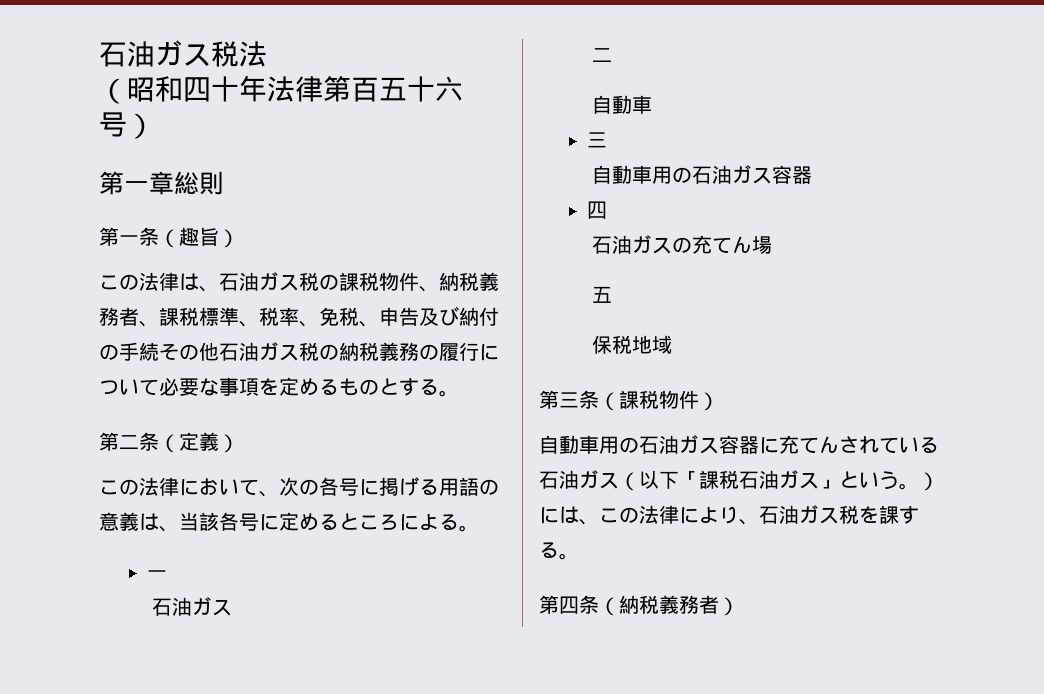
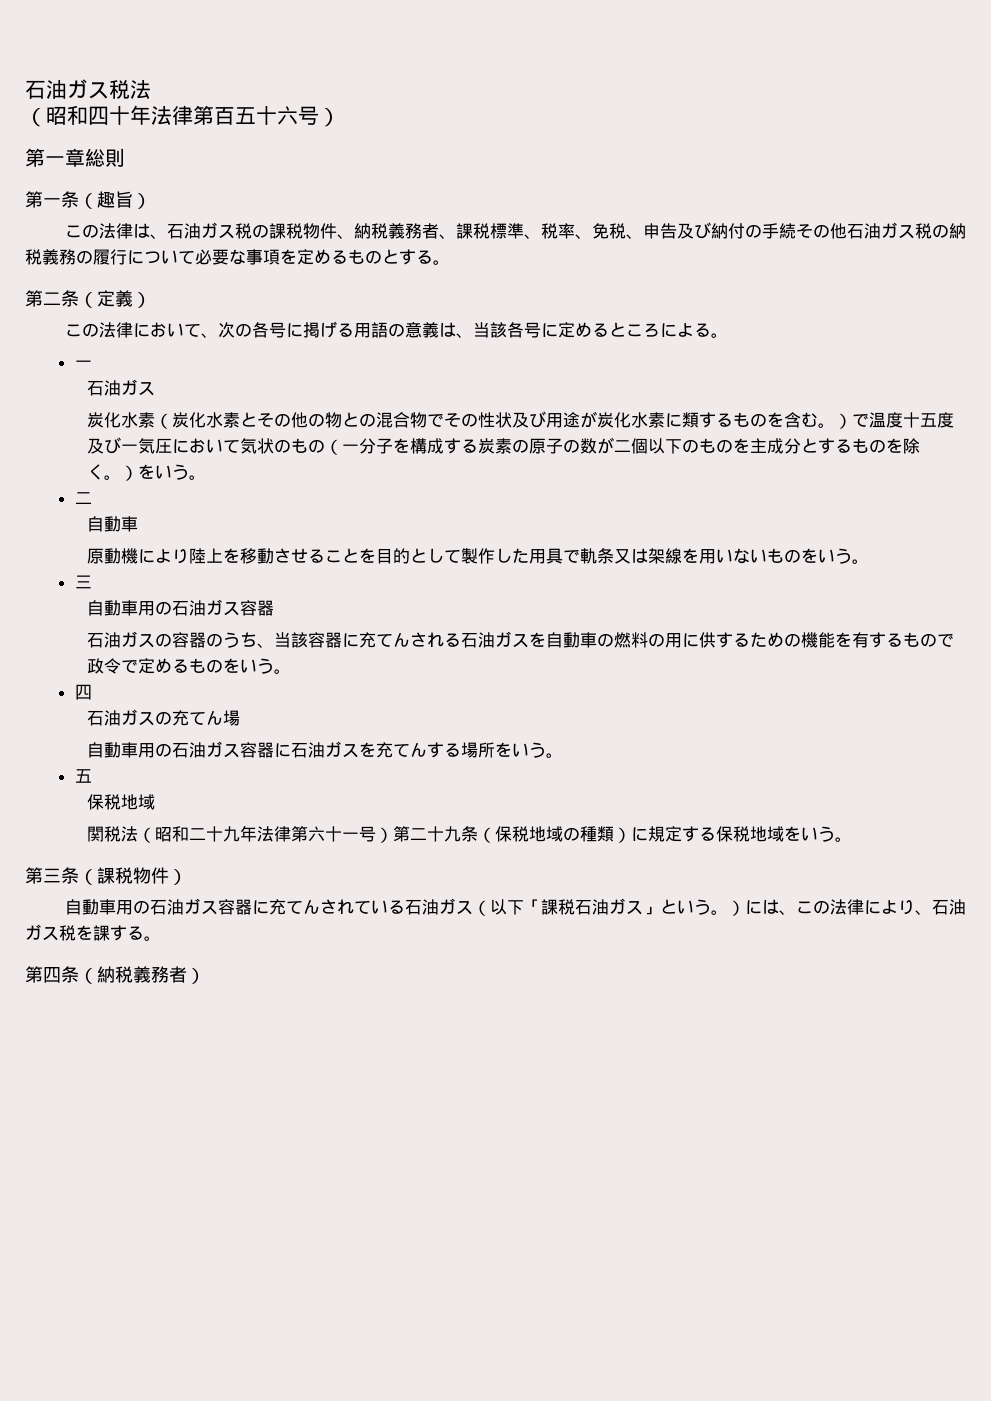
[591,48,612,62] [591,95,652,114] 二 // 自動車 -> [86,411,954,429] [86,437,920,455] [86,464,206,481] [74,492,92,504] [86,516,138,532] [86,548,869,564] 炭化水素（炭化水素とその他の物との混合物でその性状及び用途が炭化水素に類するものを含む。）で温度十五度及び一気圧において気状のもの（一分子を構成する炭素の原子の数が二個以下のものを主成分とするものを除く。）をいう。 // 二 // 自動車 // 原動機により陸上を移動させることを目的として製作した用具で軌条又は架線を用いないものをいう。
(812, 175) none -> [86,631,954,648] [86,658,291,674] // 石油ガスの容器のうち、当該容器に充てんされる石油ガスを自動車の燃料の用に供するための機能を有するもので政令で定めるものをいう。
[591,286,612,303] [591,335,672,354] 五 // 保税地域 -> [86,741,563,758] [74,769,92,783] [86,794,155,810] [86,825,852,843] 自動車用の石油ガス容器に石油ガスを充てんする場所をいう。 // 五 // 保税地域 // 関税法（昭和二十九年法律第六十一号）第二十九条（保税地域の種類）に規定する保税地域をいう。

